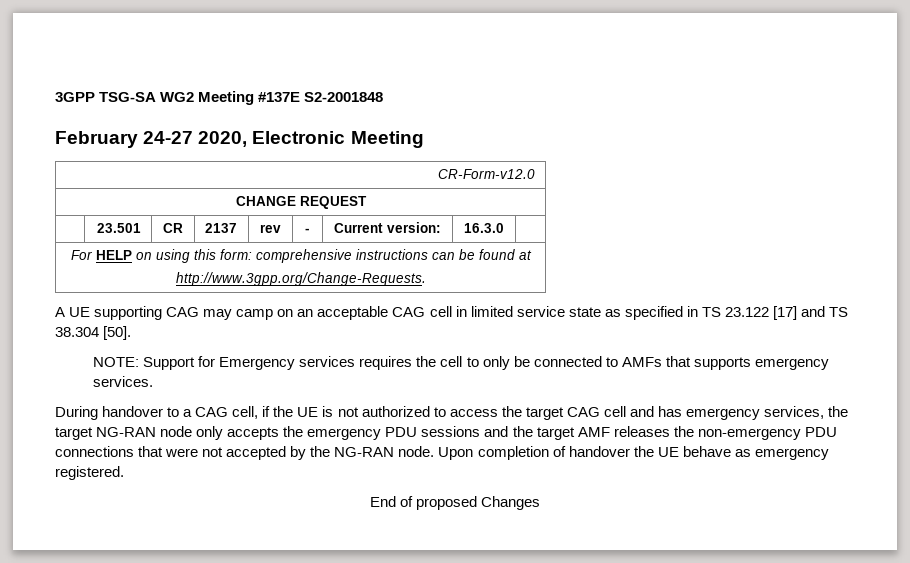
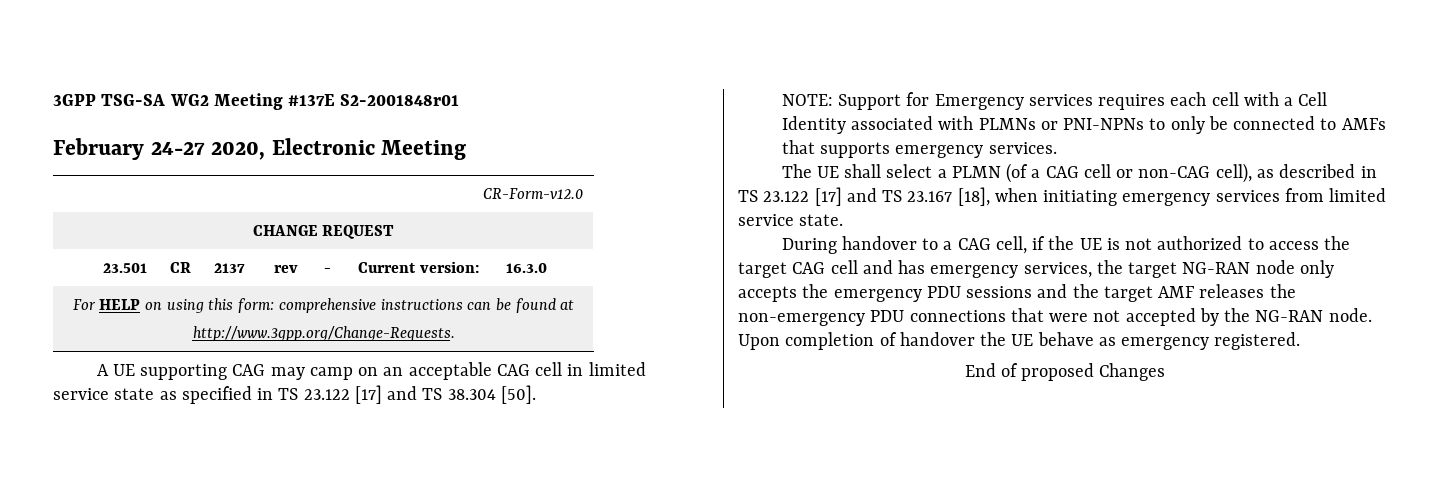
[304,92,384,102] S2-2001848 -> [340,94,460,106] S2-2001848r01
[416,356,463,367] the cell -> [1170,92,1328,106] [781,116,1145,134] each cell with a Cell Identity associated with PLMNs or PNI-NPNs
(154, 381) none -> [781,163,1377,183] [738,187,1387,206] [738,214,844,226] // The UE shall select a PLMN (of a CAG cell or non-CAG cell), as described in TS 23.122 [17] and TS 23.167 [18], when initiating emergency services from limited service state.

